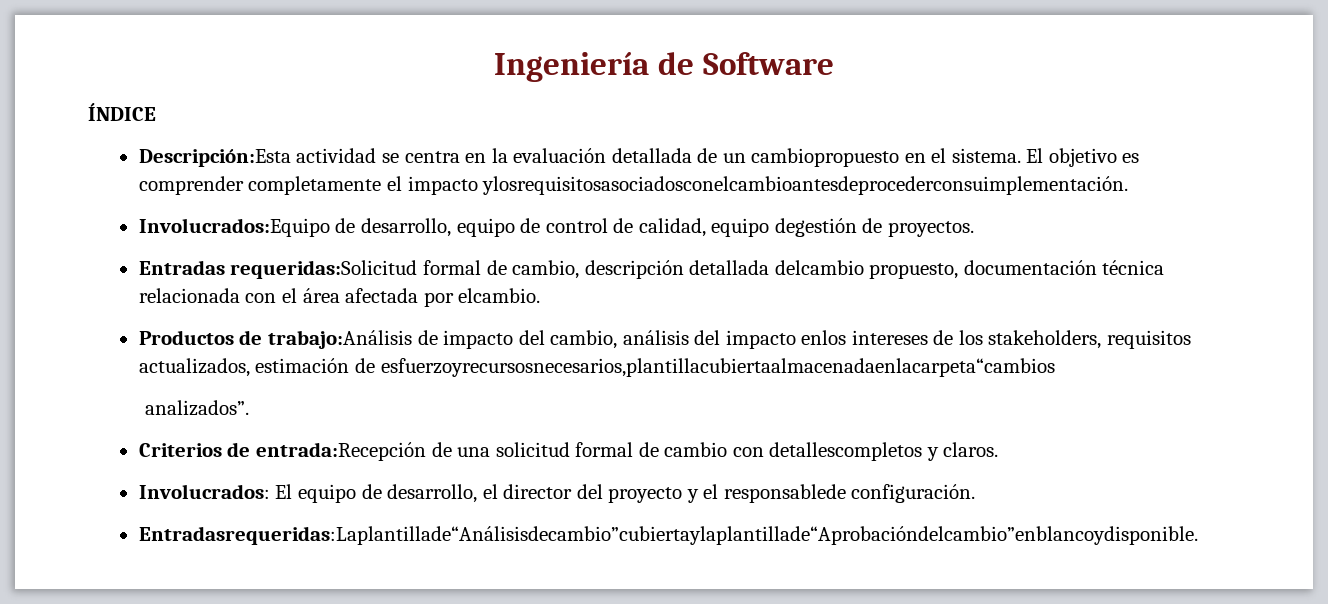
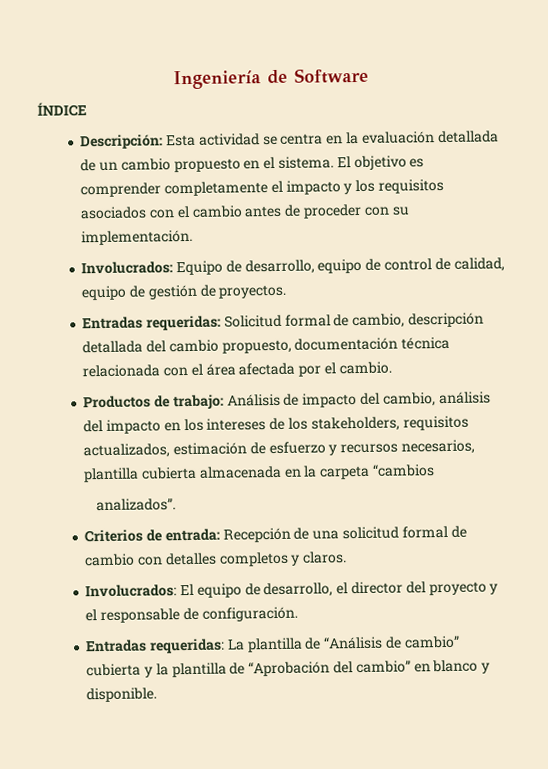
[138,149,291,167] Descripción:Esta -> [80,134,197,150] Descripción: Esta
[751,148,900,167] cambiopropuesto -> [120,158,241,173] cambio propuesto
[482,176,1129,195] [138,218,330,237] ylosrequisitosasociadosconelcambioantesdeprocederconsuimplementación. // Involucrados:Equipo -> [343,179,444,195] [80,203,410,220] [81,229,194,246] [81,260,224,276] y los requisitos asociados con el cambio antes de proceder con su implementación. // Involucrados: Equipo
[774,218,857,237] degestión -> [129,284,197,300] de gestión
[230,260,418,279] requeridas:Solicitud -> [146,314,282,331] requeridas: Solicitud
[774,260,864,275] delcambio -> [146,339,219,353] del cambio
[458,288,541,303] elcambio. -> [323,361,392,375] el cambio.
[267,330,412,349] trabajo:Análisis -> [172,393,281,410] trabajo: Análisis
[801,330,847,345] enlos -> [163,418,204,432] en los
[380,358,1055,377] esfuerzoyrecursosnecesarios,plantillacubiertaalmacenadaenlacarpeta“cambios -> [268,439,475,456] [83,464,435,483] esfuerzo y recursos necesarios, plantilla cubierta almacenada en la carpeta “cambios
[255,442,426,461] entrada:Recepción -> [164,527,291,543] entrada: Recepción
[769,442,923,461] detallescompletos -> [164,551,289,567] detalles completos
[723,484,846,503] responsablede -> [100,607,199,624] responsable de
[138,526,1198,545] Entradasrequeridas:Laplantillade“Análisisdecambio”cubiertaylaplantillade“Aprobacióndelcambio”enblancoydisponible. -> [85,635,460,654] [86,659,491,678] [86,687,158,703] Entradas requeridas: La plantilla de “Análisis de cambio” cubierta y la plantilla de “Aprobación del cambio” en blanco y disponible.

